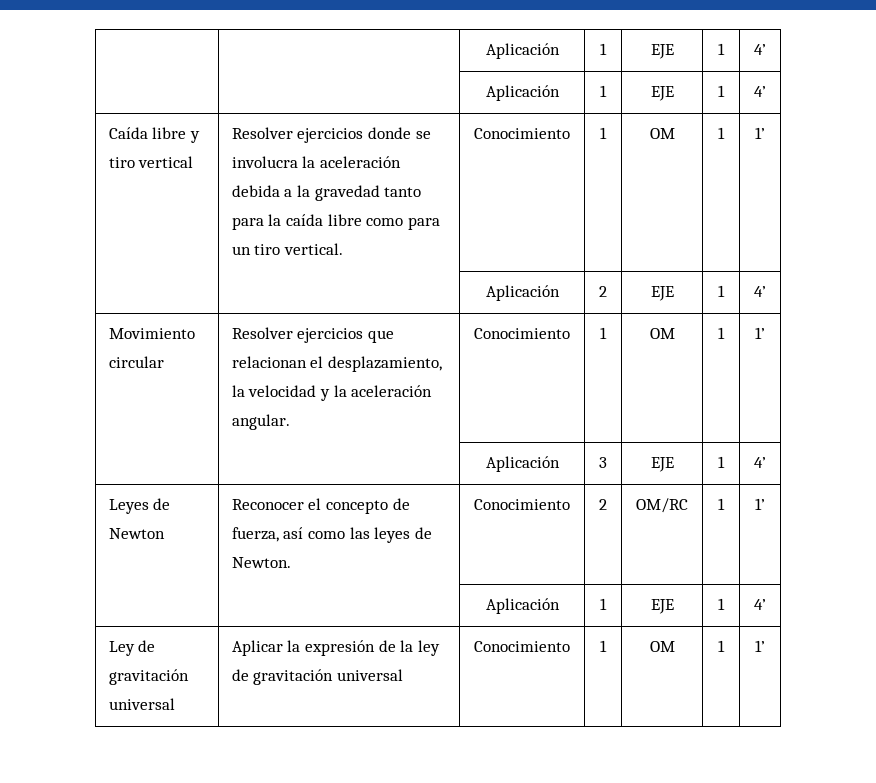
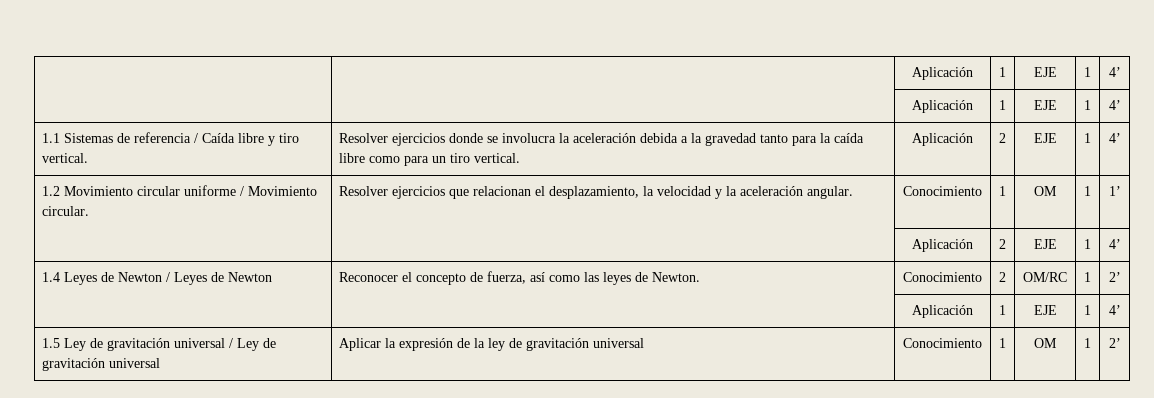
(766, 91) none -> [42,132,199,143] 1.1 Sistemas de referencia /
[138,156,194,168] vertical -> [42,153,89,163] vertical.
[474,128,570,139] [600,127,607,139] [649,128,675,139] [718,127,725,139] [755,127,765,139] [485,285,560,301] [599,286,607,297] [650,286,674,301] [718,285,725,297] [754,286,766,297] | Conocimiento | 1 | OM | 1 | 1’ // | | Aplicación | 2 | EJE | 1 | 4’ // -> [912,133,973,146] [999,133,1006,143] [1033,133,1057,143] [1084,133,1091,143] [1108,133,1121,143] [42,186,61,196] | Aplicación | 2 | EJE | 1 | 4’ // 1.2
(164, 362) none -> [184,185,318,196] [42,206,90,216] uniforme / Movimiento circular.
[599,457,607,468] [650,457,674,472] [718,456,725,468] [754,457,766,468] 3 | EJE | 1 | 4’ // -> [999,239,1006,249] [1033,239,1057,249] [1084,239,1091,249] [1108,239,1121,249] [42,272,171,285] 2 | EJE | 1 | 4’ // 1.4 Leyes de Newton /
[755,498,765,510] [485,598,560,614] [600,598,607,610] [650,599,674,614] [718,598,725,610] [754,599,766,610] 1’ // | | Aplicación | 1 | EJE | 1 | 4’ // -> [1108,272,1121,282] [912,305,973,318] [999,305,1006,315] [1033,305,1057,315] [1084,305,1091,315] [1108,305,1121,315] [42,338,234,351] 2’ // | | Aplicación | 1 | EJE | 1 | 4’ // 1.5 Ley de gravitación universal /
[755,640,765,652] 1’ -> [1108,338,1121,348] 2’

